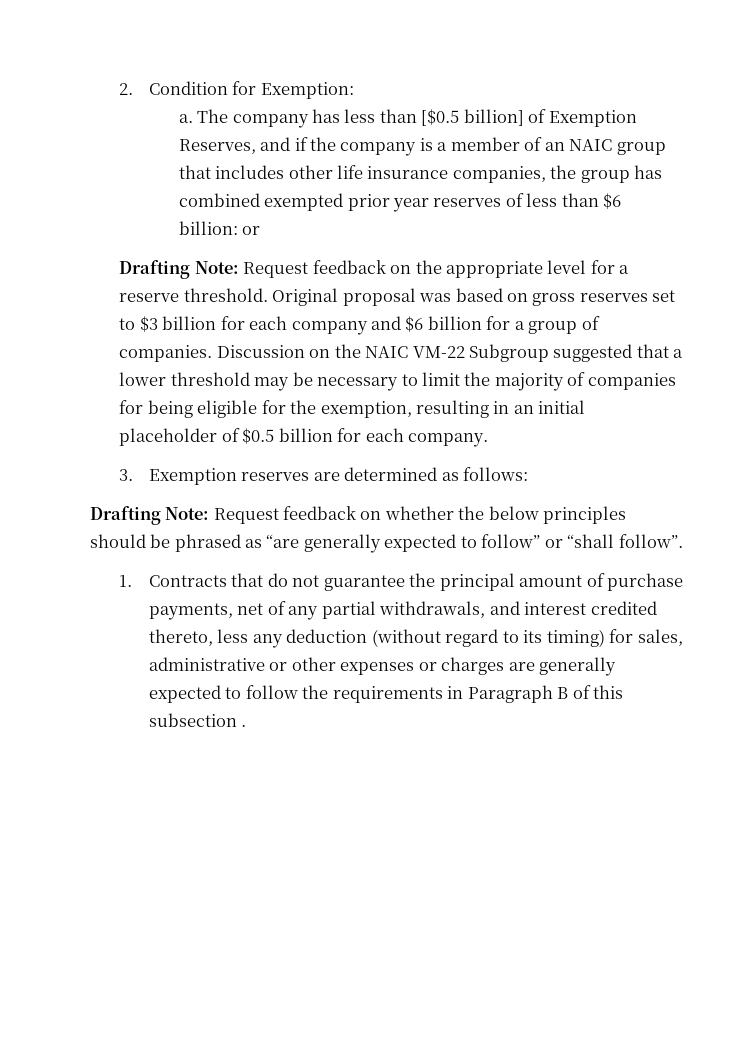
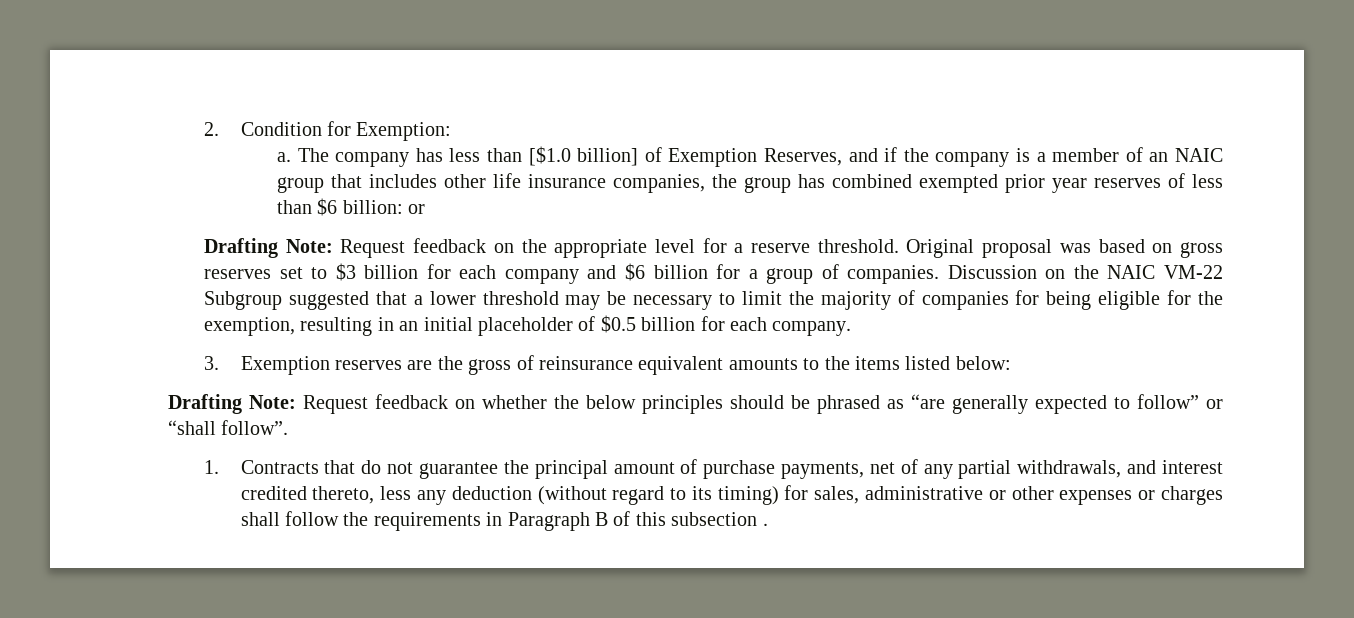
[421,109,460,126] [$0.5 -> [528,146,571,166] [$1.0
[344,467,529,481] determined as follows: -> [437,355,1011,375] the gross of reinsurance equivalent amounts to the items listed below:
[508,657,617,676] [148,685,242,703] are generally expected to -> [240,512,280,526] shall

